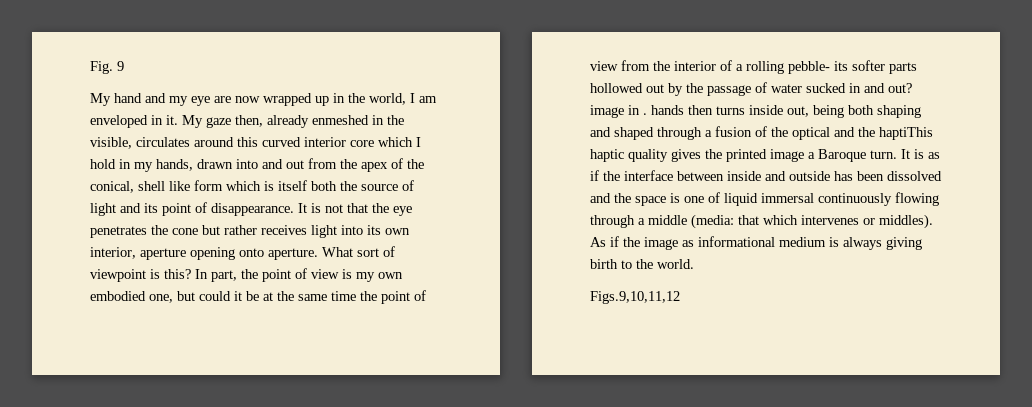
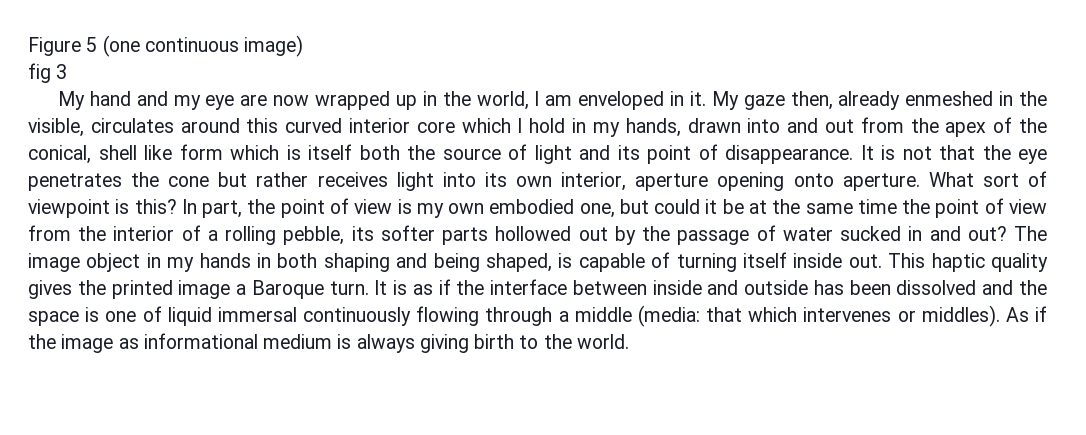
[90,61,124,74] Fig. 9 -> [28,35,304,57] [28,63,68,83] Figure 5 (one continuous image) // fig 3
[788,61,830,74] pebble- -> [283,226,345,245] pebble,
[590,105,921,118] [590,126,933,140] image in . hands then turns inside out, being both shaping and shaped through a fusion of the optical and the haptiThis -> [1013,226,1047,241] [28,252,926,272] The image object in my hands in both shaping and being shaped, is capable of turning itself inside out. This
[590,291,680,304] // Figs.9,10,11,12 -> (629, 341) none

